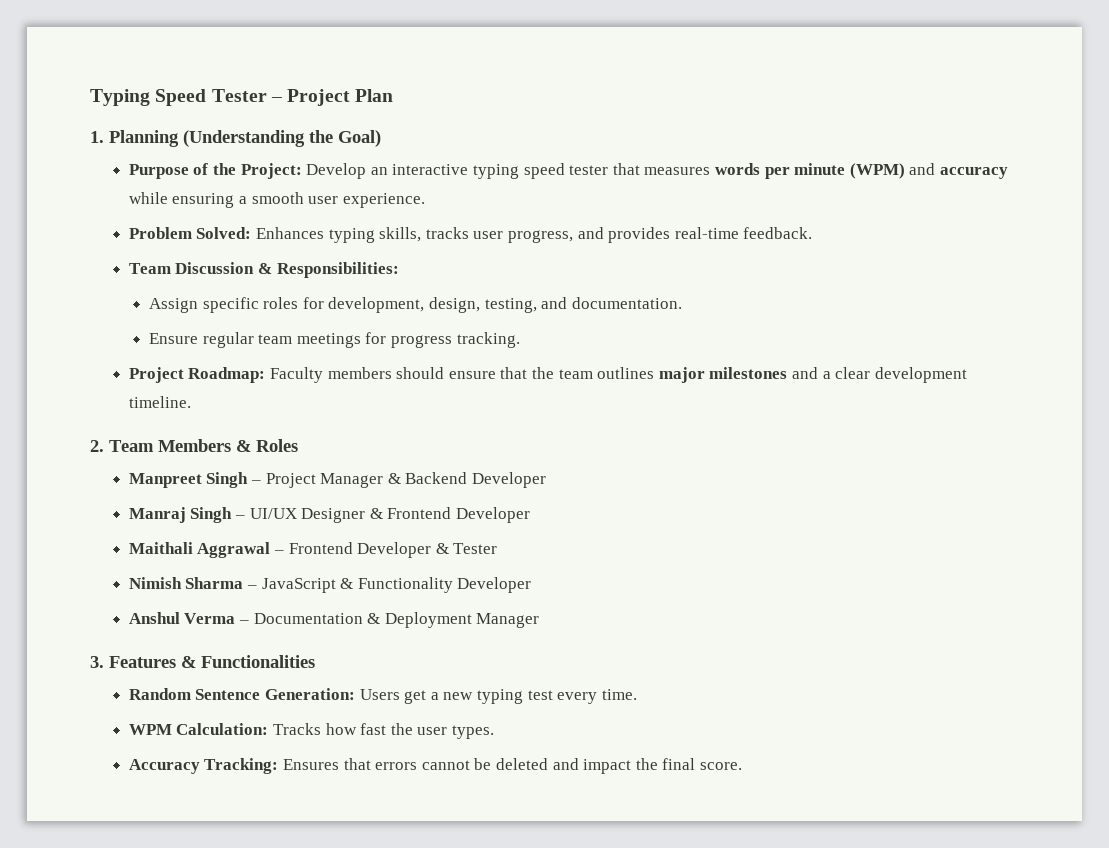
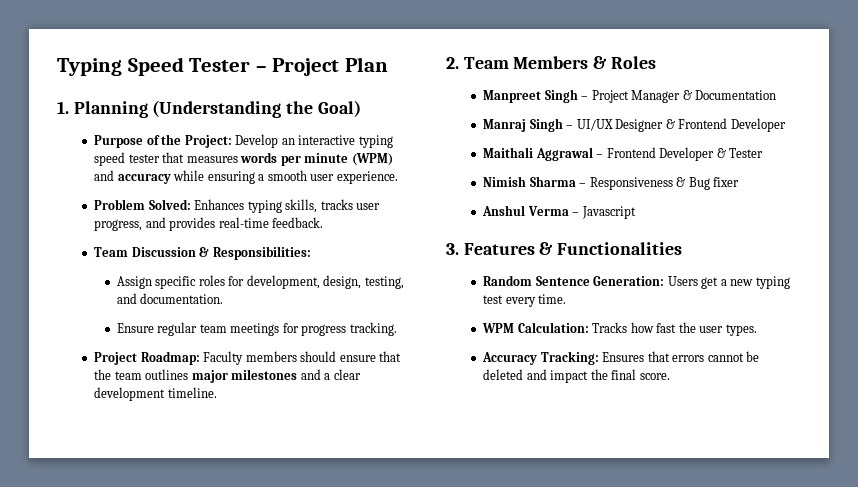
[405,472,546,488] Backend Developer -> [695,90,777,100] Documentation
[261,577,532,593] JavaScript & Functionality Developer -> [589,177,740,190] Responsiveness & Bug fixer
[253,612,540,628] Documentation & Deployment Manager -> [581,206,636,219] Javascript

